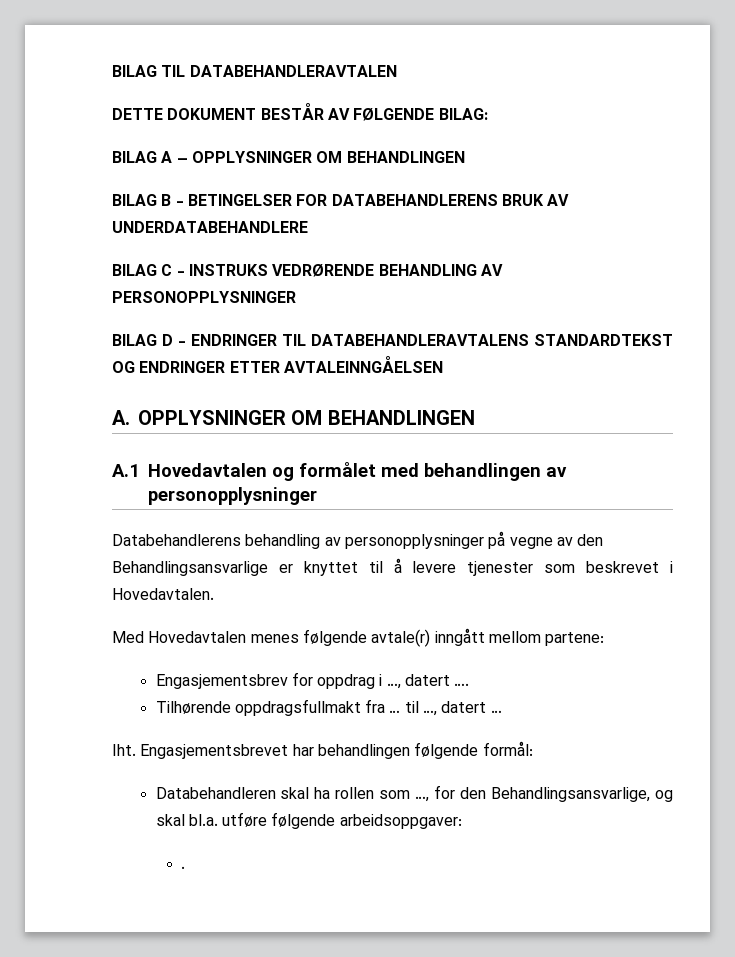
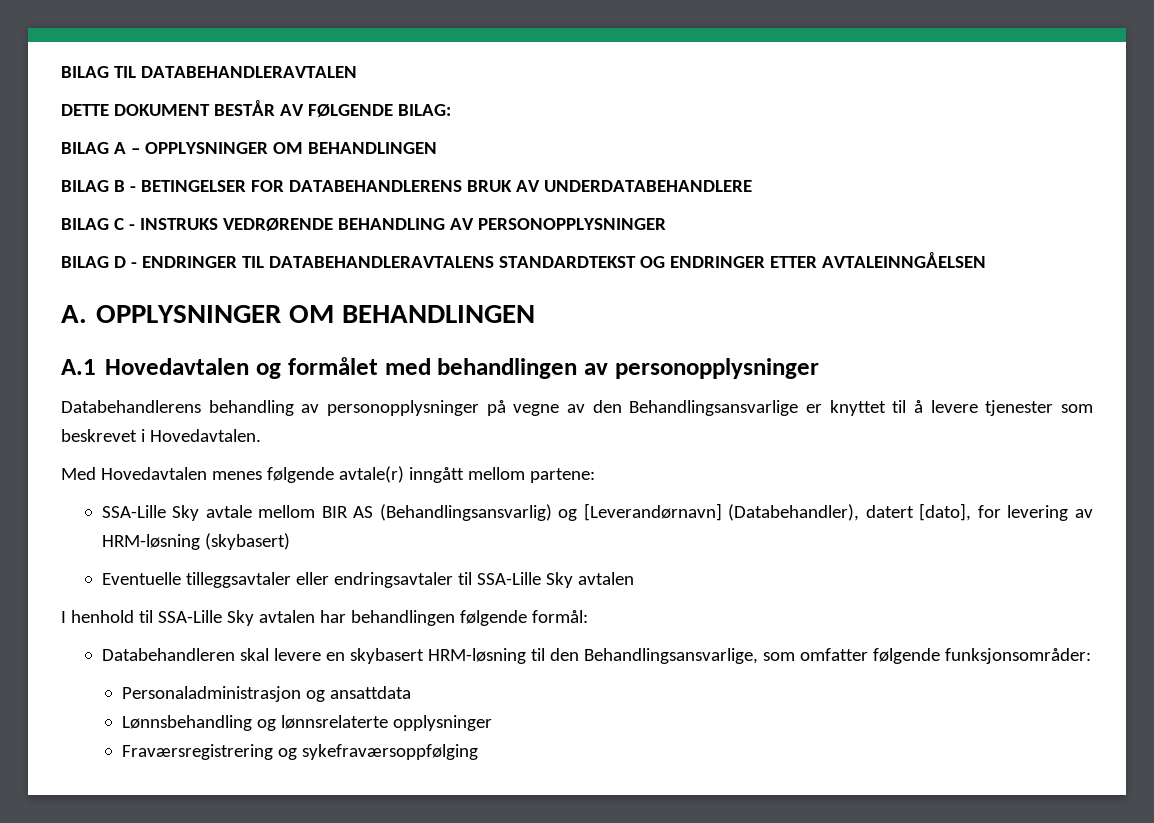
[155,672,470,689] [155,699,502,716] [112,744,289,759] Engasjementsbrev for oppdrag i …, datert …. // Tilhørende oppdragsfullmakt fra … til …, datert … // Iht. Engasjementsbrevet -> [101,503,1093,521] [101,533,290,550] [101,572,634,588] [61,610,315,626] SSA-Lille Sky avtale mellom BIR AS (Behandlingsansvarlig) og [Leverandørnavn] (Databehandler), datert [dato], for levering av HRM-løsning (skybasert) // Eventuelle tilleggsavtaler eller endringsavtaler til SSA-Lille Sky avtalen // I henhold til SSA-Lille Sky avtalen
[314,785,673,802] [155,812,462,829] [181,866,186,869] ha rollen som …, for den Behandlingsansvarlige, og skal bl.a. utføre følgende arbeidsoppgaver: // . -> [273,648,1091,664] [122,686,412,702] [122,715,493,731] [122,744,479,760] levere en skybasert HRM-løsning til den Behandlingsansvarlige, som omfatter følgende funksjonsområder: // Personaladministrasjon og ansattdata // Lønnsbehandling og lønnsrelaterte opplysninger // Fraværsregistrering og sykefraværsoppfølging

